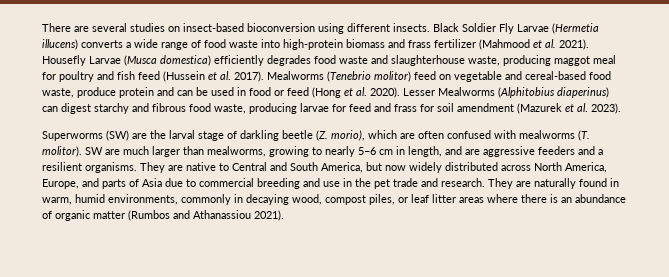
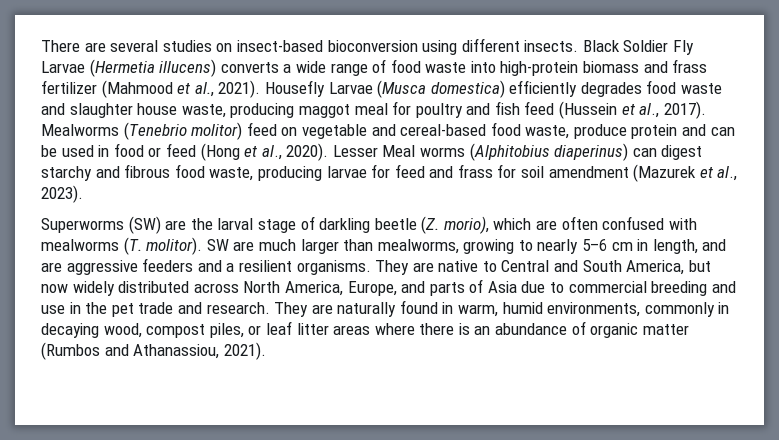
[545,39,556,48] al. -> [194,82,214,97] al.,
[391,55,465,66] slaughterhouse -> [69,103,178,118] slaughter house
[220,71,231,80] al. -> [639,103,660,118] al.,
[356,87,367,96] al. -> [261,145,282,160] al.,
[438,87,495,96] Mealworms -> [382,145,466,157] Meal worms
[577,103,588,112] al. -> [717,166,738,181] al.,
[193,210,251,219] Athanassiou -> [133,344,220,359] Athanassiou,

